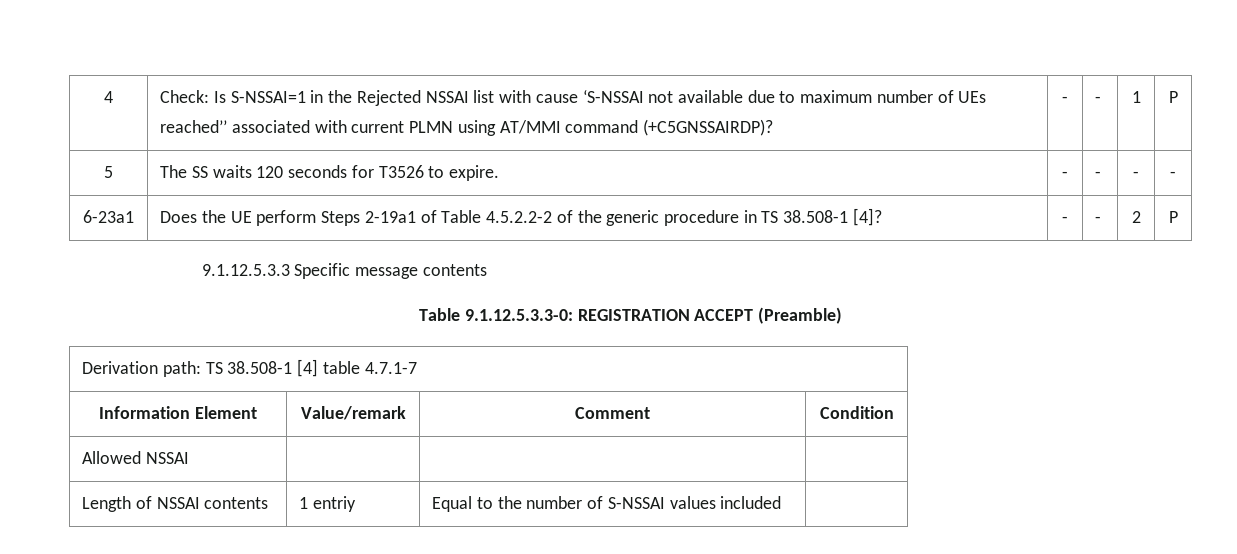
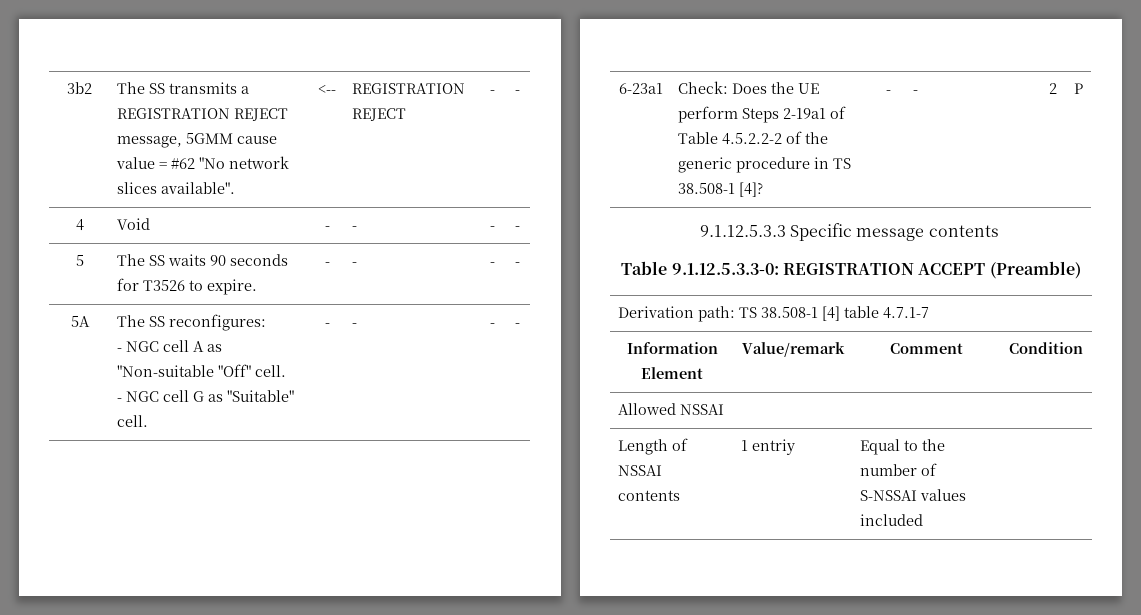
[104,91,113,103] [160,90,987,106] [160,119,774,136] [1062,96,1068,103] [1095,96,1102,103] [1131,91,1141,103] [1168,91,1178,103] 4 | Check: Is S-NSSAI=1 in the Rejected NSSAI list with cause ‘S-NSSAI not available due to maximum number of UEs reached’’ associated with current PLMN using AT/MMI command (+C5GNSSAIRDP)? | - | - | 1 | P -> [67,82,92,94] [116,82,249,94] [116,108,288,121] [116,133,277,148] [115,156,289,169] [116,182,235,194] [318,85,336,94] [351,83,465,94] [351,108,406,121] [489,90,495,94] [514,90,520,94] [75,219,84,231] [116,218,150,230] [324,226,330,230] [351,226,357,230] [489,226,495,230] [514,226,520,230] 3b2 | The SS transmits a REGISTRATION REJECT message, 5GMM cause value = #62 "No network slices available". | <-- | REGISTRATION REJECT | - | - // 4 | Void | - | - | - | -
[256,166,284,178] 120 -> [209,255,226,266] 90
(1176, 174) none -> [70,316,90,327] [116,314,266,331] [116,340,222,352] [116,364,286,377] [116,390,294,402] [116,415,148,427] [324,323,330,327] [351,323,357,327] [489,323,495,327] [514,323,520,327] // 5A | The SS reconfigures: // - NGC cell A as "Non-suitable "Off" cell. // - NGC cell G as "Suitable" cell. | - | - | - | -
(134, 216) none -> [677,81,728,94] Check:

